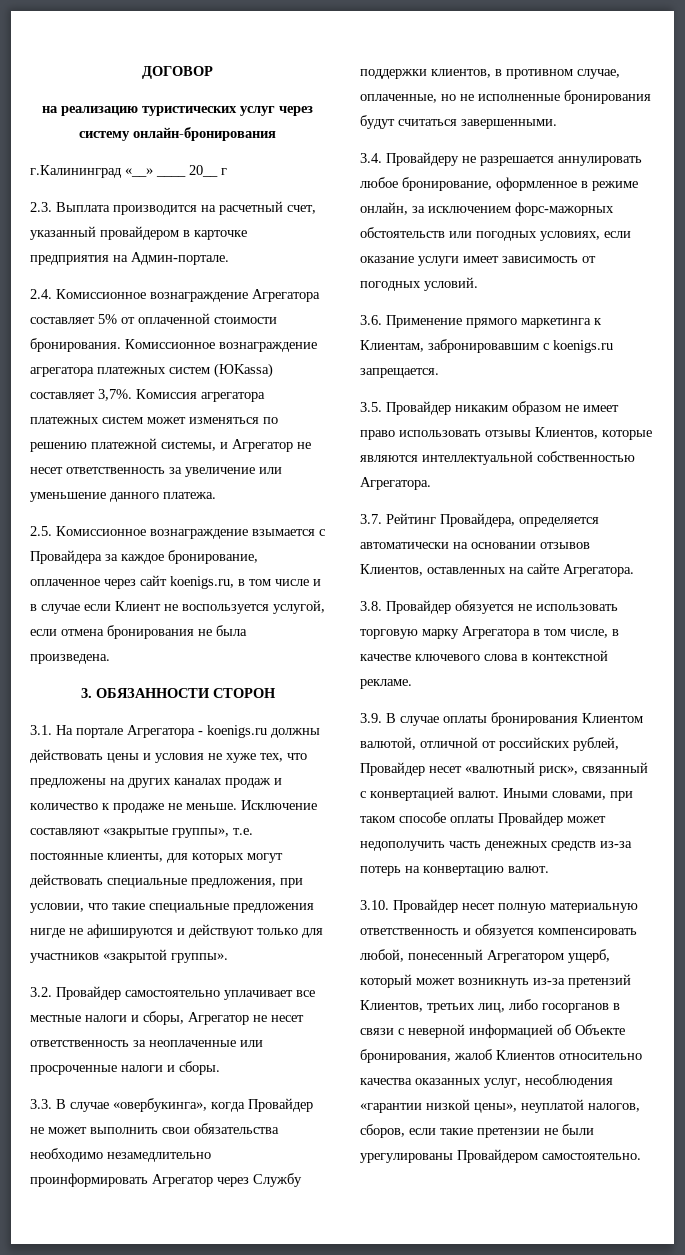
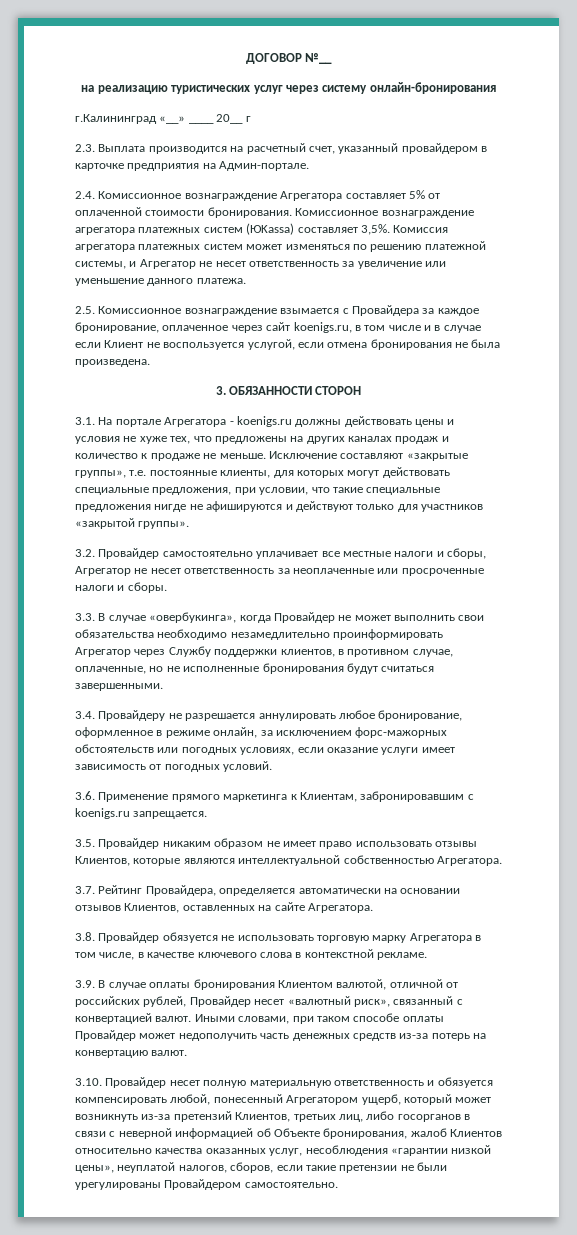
(213, 72) none -> [305,53,333,64] №__
[98,389,132,401] 3,7%. -> [360,224,390,235] 3,5%.

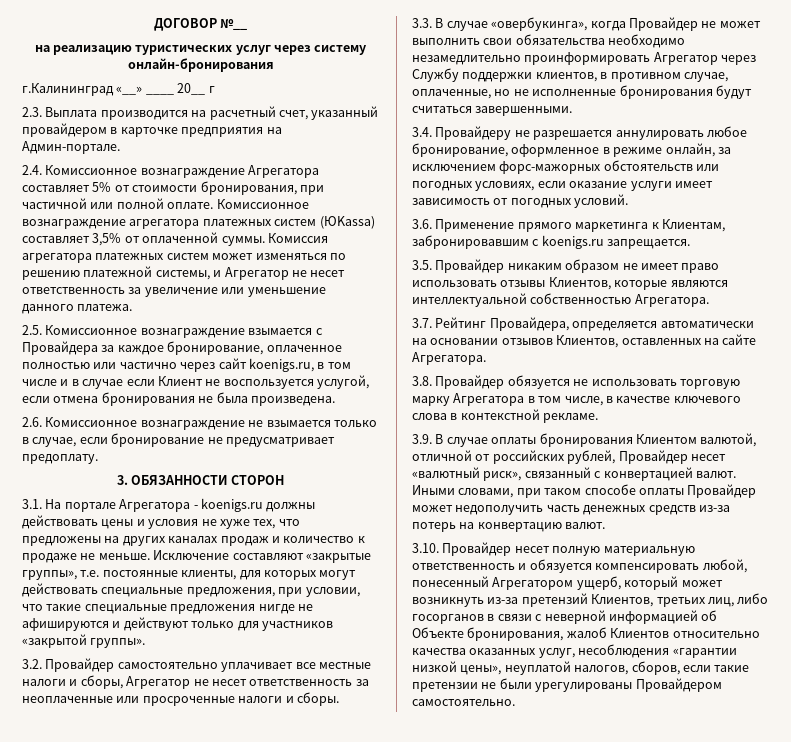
[75,207,292,218] оплаченной стоимости бронирования. -> [132,181,324,195] [22,198,214,209] стоимости бронирования, при частичной или полной оплате.
[360,224,390,235] 3,5%. -> [92,232,265,246] 3,5% от оплаченной суммы.
(229, 328) none -> [22,362,177,369] полностью или частично
(150, 363) none -> [22,417,377,430] [22,433,335,447] [22,454,98,464] // 2.6. Комиссионное вознаграждение не взымается только в случае, если бронирование не предусматривает предоплату.

